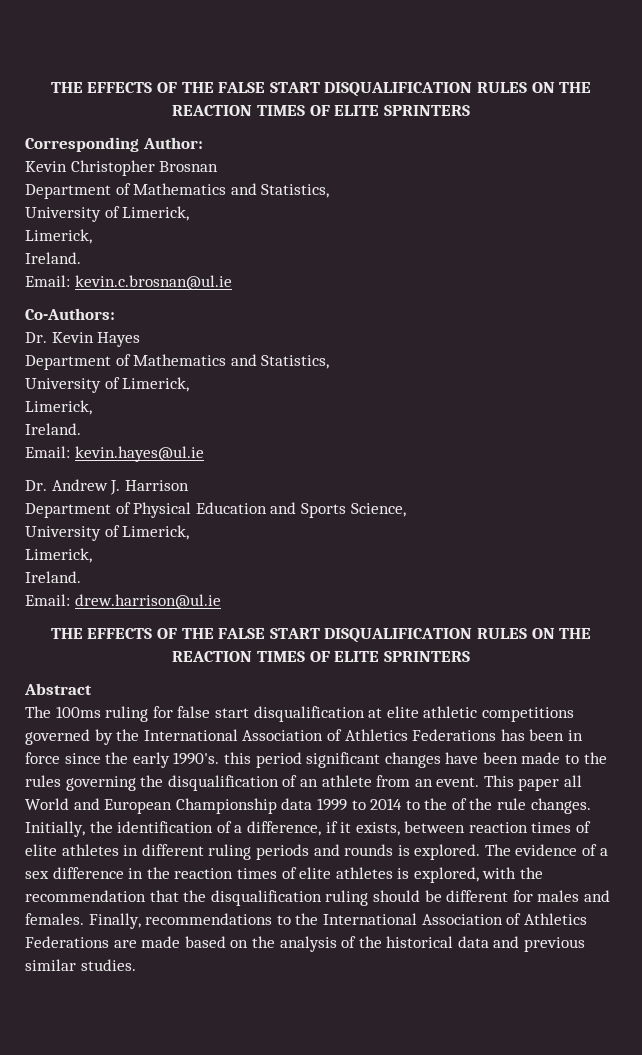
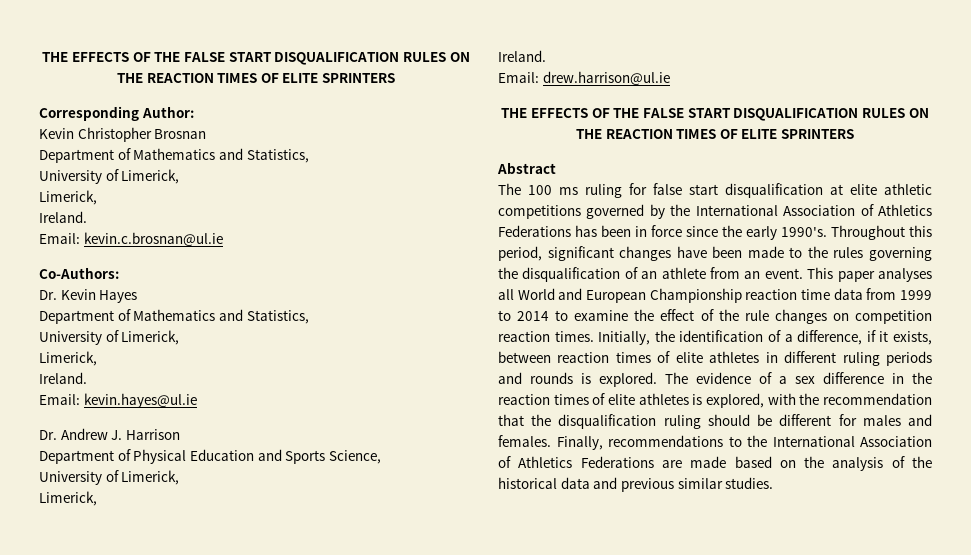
[55,706,101,718] 100ms -> [528,185,578,195] 100 ms
[223,752,302,768] this period -> [831,225,932,240] [498,246,542,261] Throughout this period,
(560, 784) none -> [878,268,932,282] analyses
[281,798,591,814] data 1999 to 2014 to the of the rule changes. -> [745,288,932,300] [498,309,932,324] [498,331,594,342] reaction time data from 1999 to 2014 to examine the effect of the rule changes on competition reaction times.

